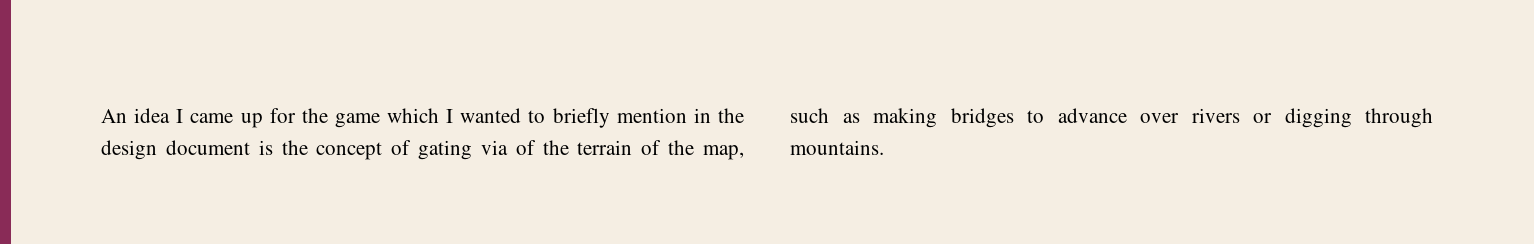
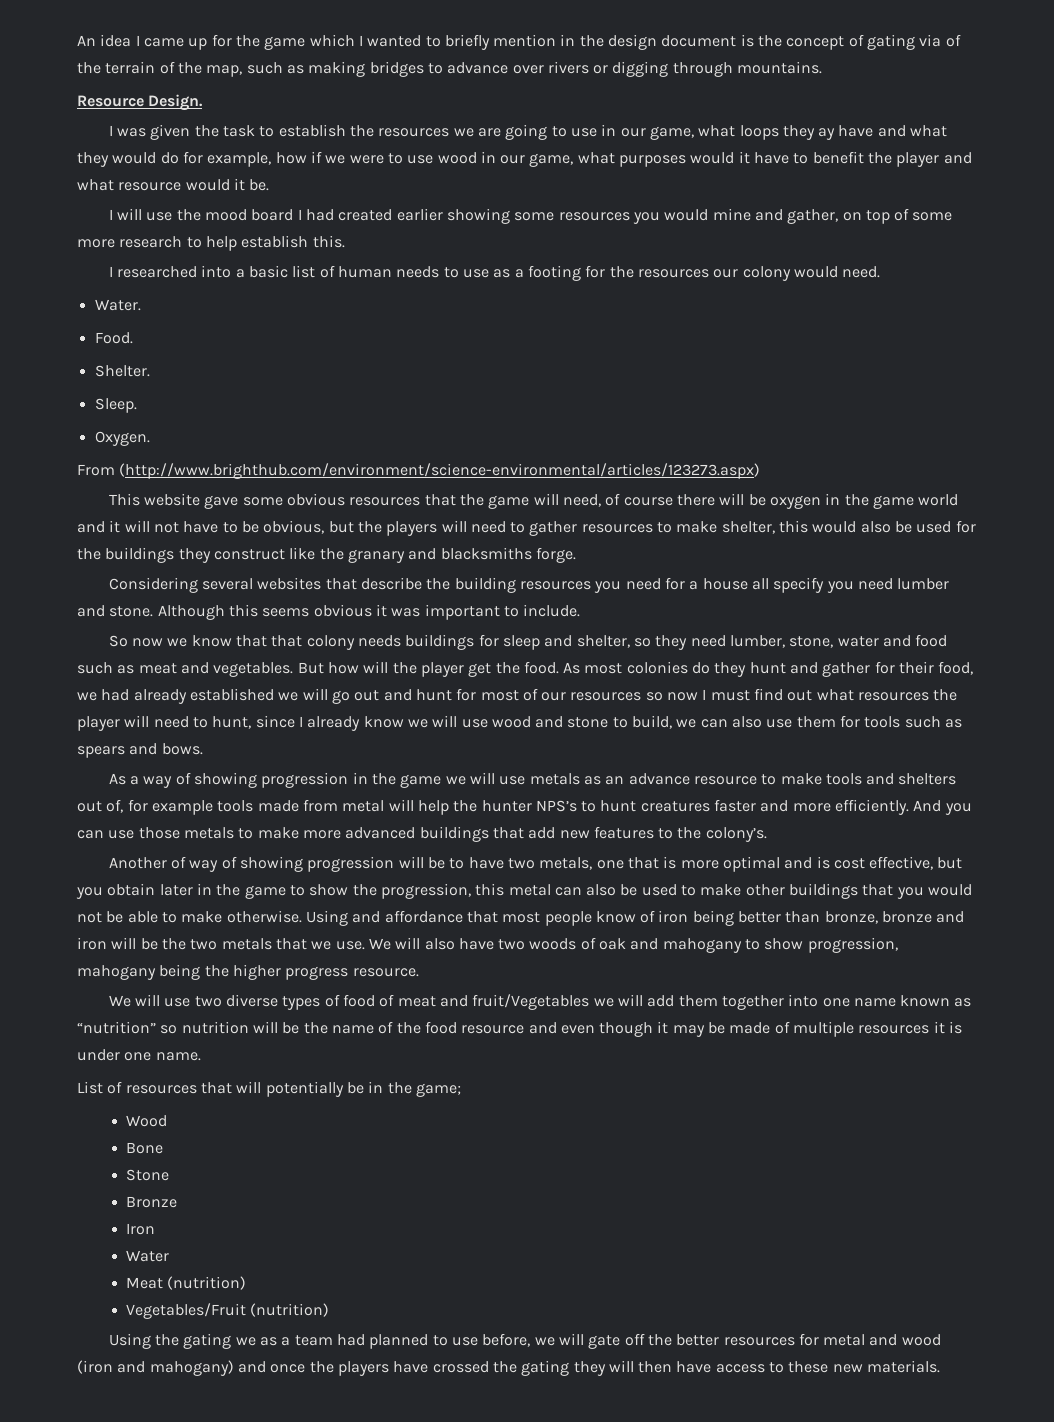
(884, 147) none -> [77,94,204,111] [108,124,948,140] [77,151,972,167] [77,178,270,191] [108,208,953,224] [77,235,345,251] [108,265,881,281] [94,299,141,311] [94,332,133,344] [94,365,150,377] [94,398,137,413] [94,431,150,446] [77,463,761,479] [108,493,959,509] [77,520,976,536] [77,547,576,563] [108,577,950,593] [77,604,581,620] [108,634,948,650] [77,661,974,677] [77,688,958,704] [77,715,963,731] [77,743,203,758] [108,772,957,788] [77,799,972,815] [77,826,767,842] [108,856,963,872] [76,883,973,899] [77,910,965,926] [77,937,898,953] [77,964,419,980] [108,994,972,1010] [77,1021,963,1037] [77,1049,201,1061] [77,1081,461,1097] [125,1115,167,1127] [125,1142,163,1154] [125,1169,169,1181] [125,1196,177,1208] [125,1223,155,1235] [125,1250,169,1262] [125,1276,247,1290] [125,1303,330,1319] [108,1333,941,1349] [77,1360,941,1376] // Resource Design. // I was given the task to establish the resources we are going to use in our game, what loops they ay have and what they would do for example, how if we were to use wood in our game, what purposes would it have to benefit the player and what resource would it be. // I will use the mood board I had created earlier showing some resources you would mine and gather, on top of some more research to help establish this. // I researched into a basic list of human needs to use as a footing for the resources our colony would need. // Water. // Food. // Shelter. // Sleep. // Oxygen. // From (http://www.brighthub.com/environment/science-environmental/articles/123273.aspx) // This website gave some obvious resources that the game will need, of course there will be oxygen in the game world and it will not have to be obvious, but the players will need to gather resources to make shelter, this would also be used for the buildings they construct like the granary and blacksmiths forge. // Considering several websites that describe the building resources you need for a house all specify you need lumber and stone. Although this seems obvious it was important to include. // So now we know that that colony needs buildings for sleep and shelter, so they need lumber, stone, water and food such as meat and vegetables. But how will the player get the food. As most colonies do they hunt and gather for their food, we had already established we will go out and hunt for most of our resources so now I must find out what resources the player will need to hunt, since I already know we will use wood and stone to build, we can also use them for tools such as spears and bows. // As a way of showing progression in the game we will use metals as an advance resource to make tools and shelters out of, for example tools made from metal will help the hunter NPS’s to hunt creatures faster and more efficiently. And you can use those metals to make more advanced buildings that add new features to the colony’s. // Another of way of showing progression will be to have two metals, one that is more optimal and is cost effective, but you obtain later in the game to show the progression, this metal can also be used to make other buildings that you would not be able to make otherwise. Using and affordance that most people know of iron being better than bronze, bronze and iron will be the two metals that we use. We will also have two woods of oak and mahogany to show progression, mahogany being the higher progress resource. // We will use two diverse types of food of meat and fruit/Vegetables we will add them together into one name known as “nutrition” so nutrition will be the name of the food resource and even though it may be made of multiple resources it is under one name. // List of resources that will potentially be in the game; // Wood // Bone // Stone // Bronze // Iron // Water // Meat (nutrition) // Vegetables/Fruit (nutrition) // Using the gating we as a team had planned to use before, we will gate off the better resources for metal and wood (iron and mahogany) and once the players have crossed the gating they will then have access to these new materials.

